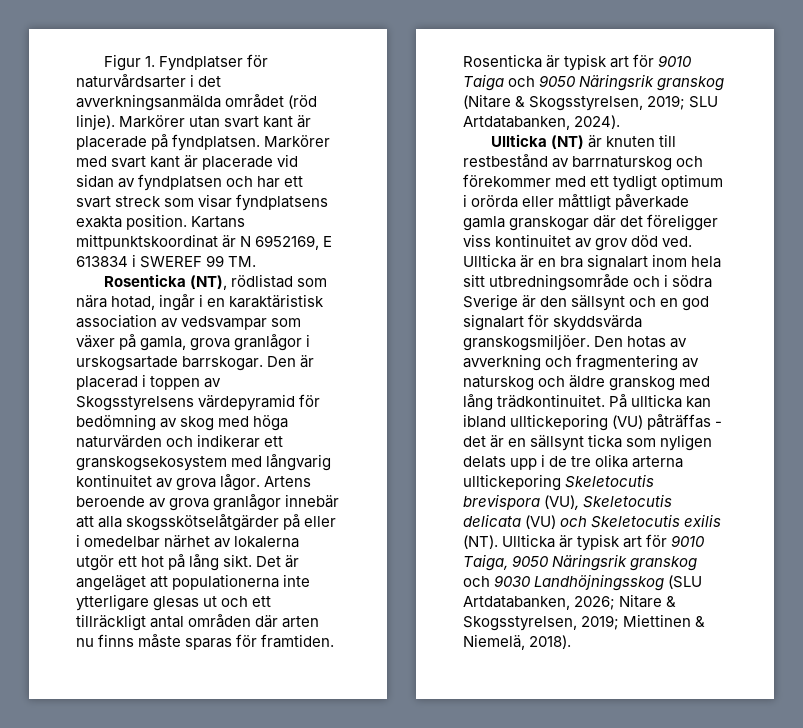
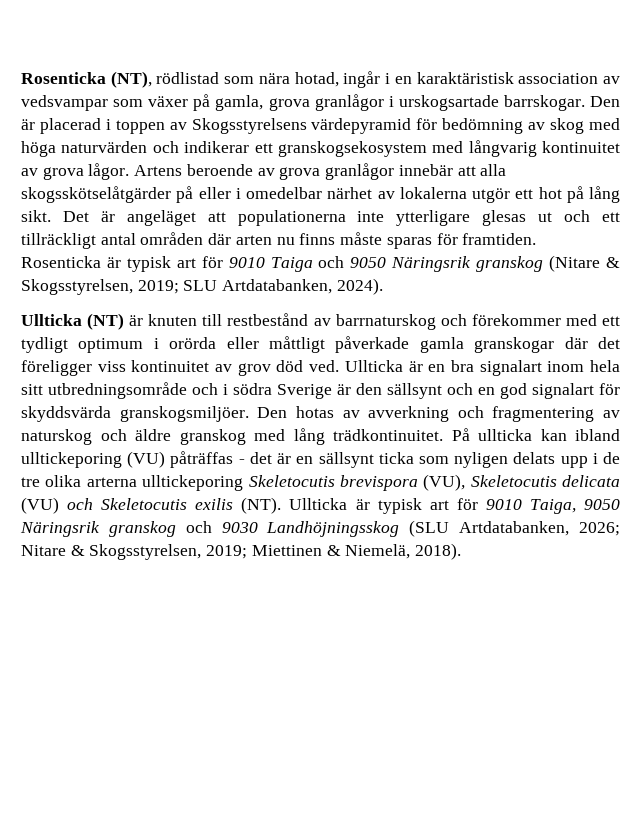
[103,54,268,71] [76,74,222,88] [76,94,318,111] [76,114,312,130] [76,134,331,151] [76,154,299,170] [76,174,304,191] [76,194,329,211] [76,214,246,230] [76,234,333,250] [76,254,257,268] Figur 1. Fyndplatser för naturvårdsarter i det avverkningsanmälda området (röd linje). Markörer utan svart kant är placerade på fyndplatsen. Markörer med svart kant är placerade vid sidan av fyndplatsen och har ett svart streck som visar fyndplatsens exakta position. Kartans mittpunktskoordinat är N 6952169, E 613834 i SWEREF 99 TM. // -> (21, 78) none

